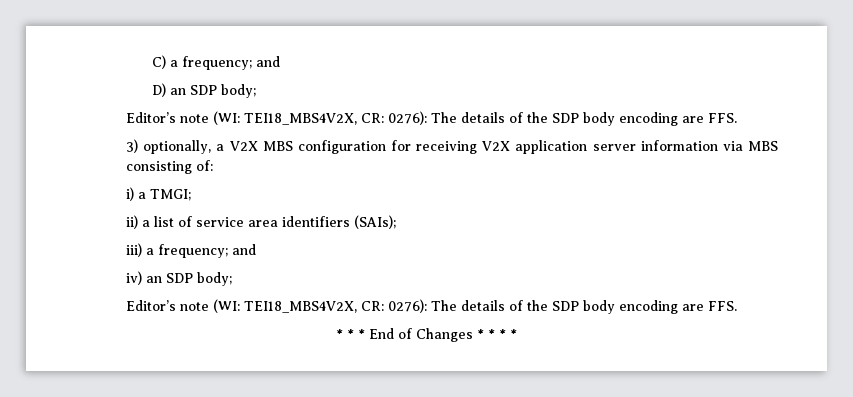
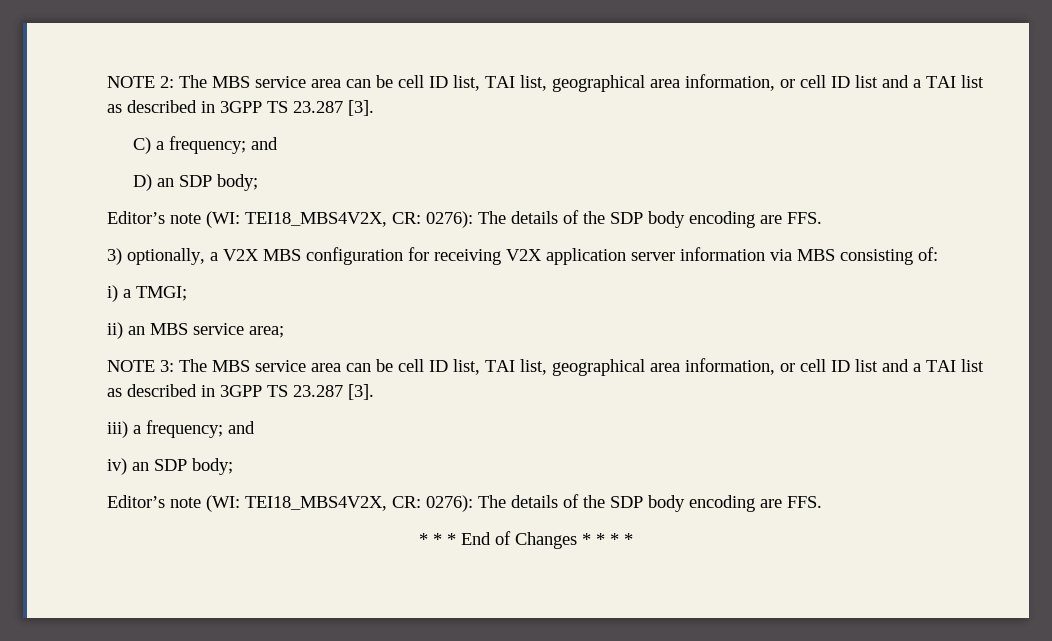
(151, 62) none -> [107,74,985,92] [107,100,375,116] NOTE 2: The MBS service area can be cell ID list, TAI list, geographical area information, or cell ID list and a TAI list as described in 3GPP TS 23.287 [3]. //
[142,215,397,229] a list of service area identifiers (SAIs); -> [128,323,285,338] [107,358,985,376] [107,384,375,400] an MBS service area; // NOTE 3: The MBS service area can be cell ID list, TAI list, geographical area information, or cell ID list and a TAI list as described in 3GPP TS 23.287 [3].

